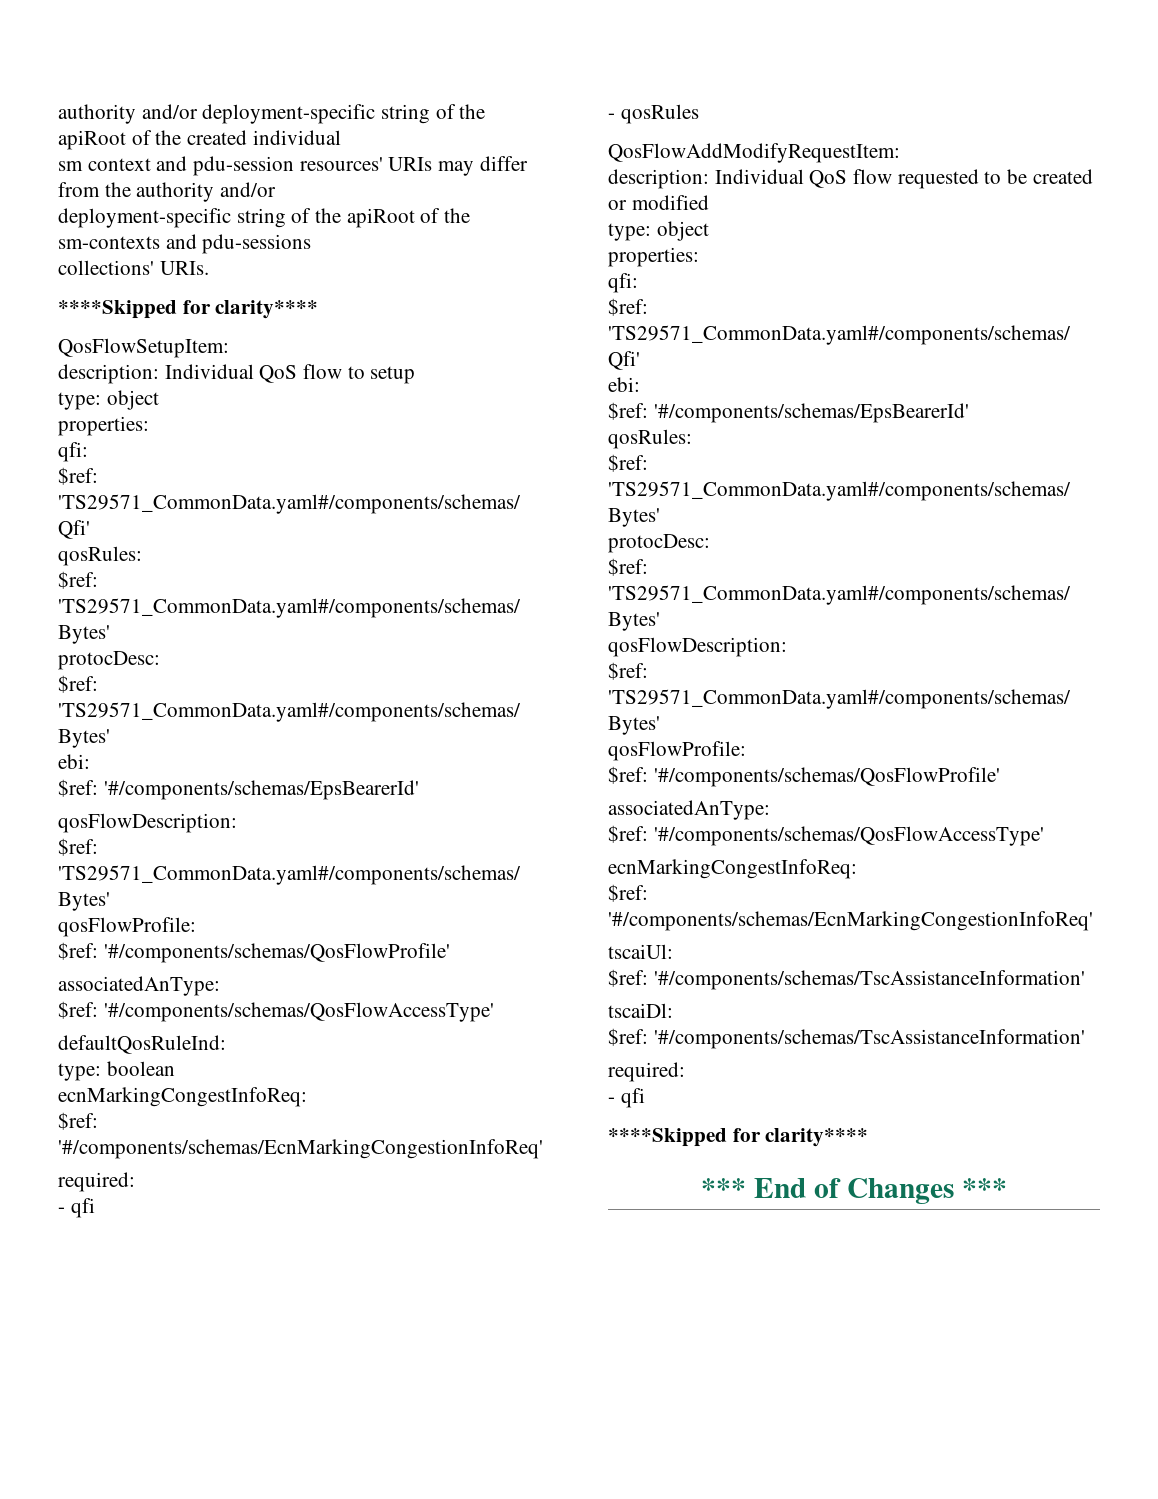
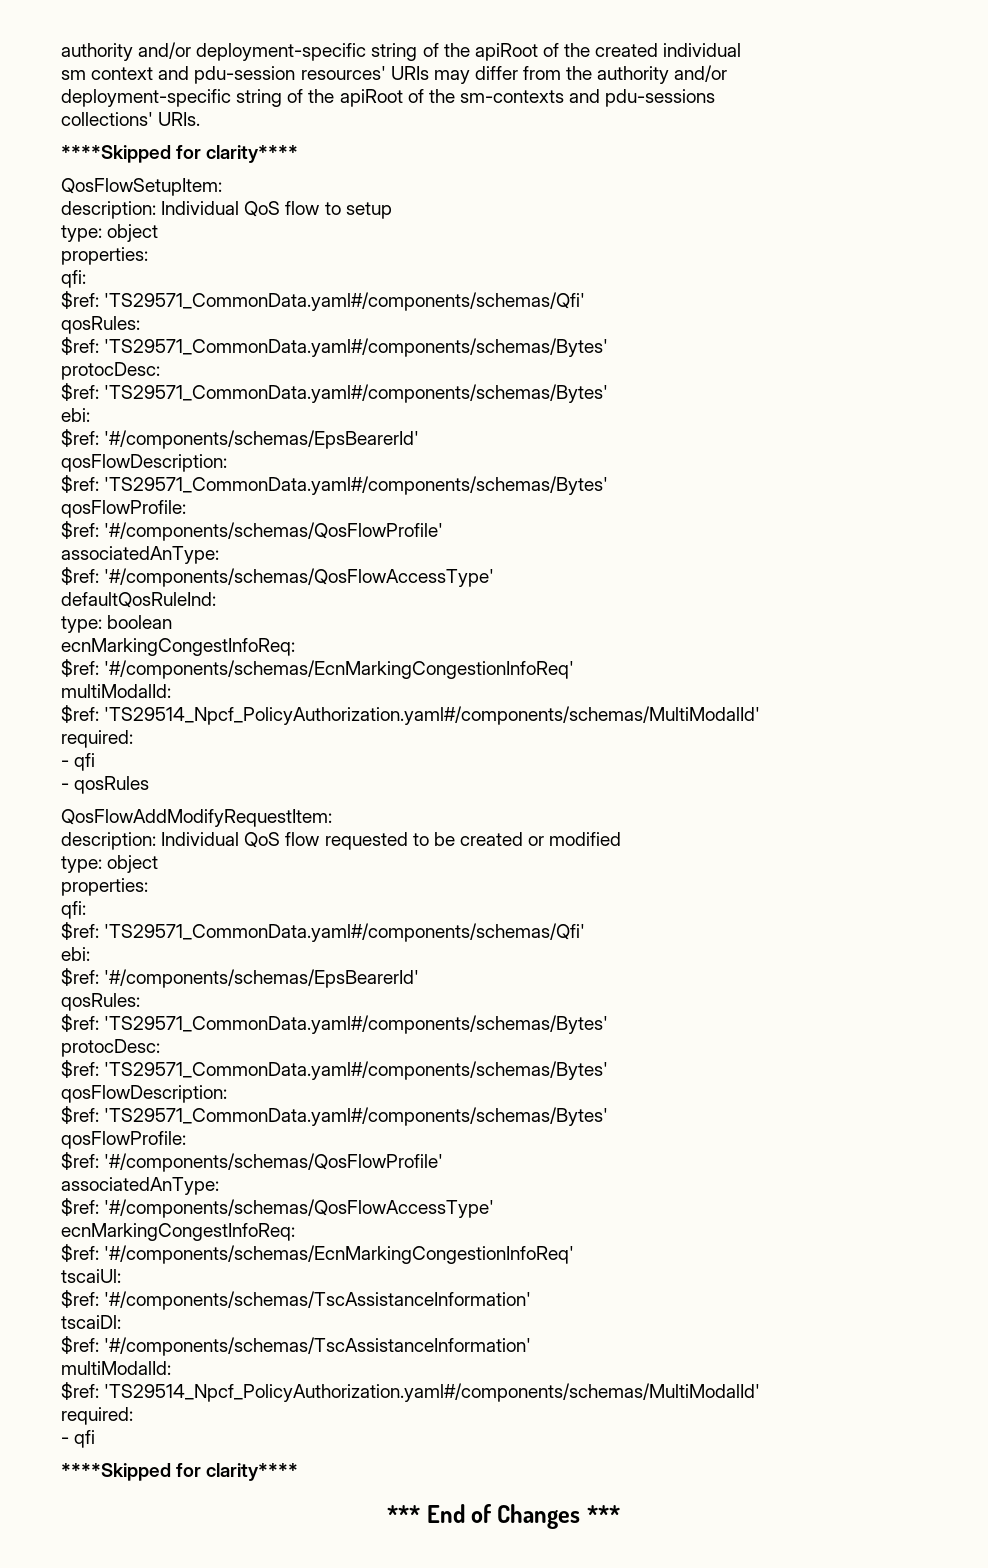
(543, 1149) none -> [61,684,171,698] [61,705,761,725] // multiModalId: // $ref: 'TS29514_Npcf_PolicyAuthorization.yaml#/components/schemas/MultiModalId'
(1085, 1039) none -> [61,1361,171,1375] [61,1382,761,1402] // multiModalId: // $ref: 'TS29514_Npcf_PolicyAuthorization.yaml#/components/schemas/MultiModalId'

